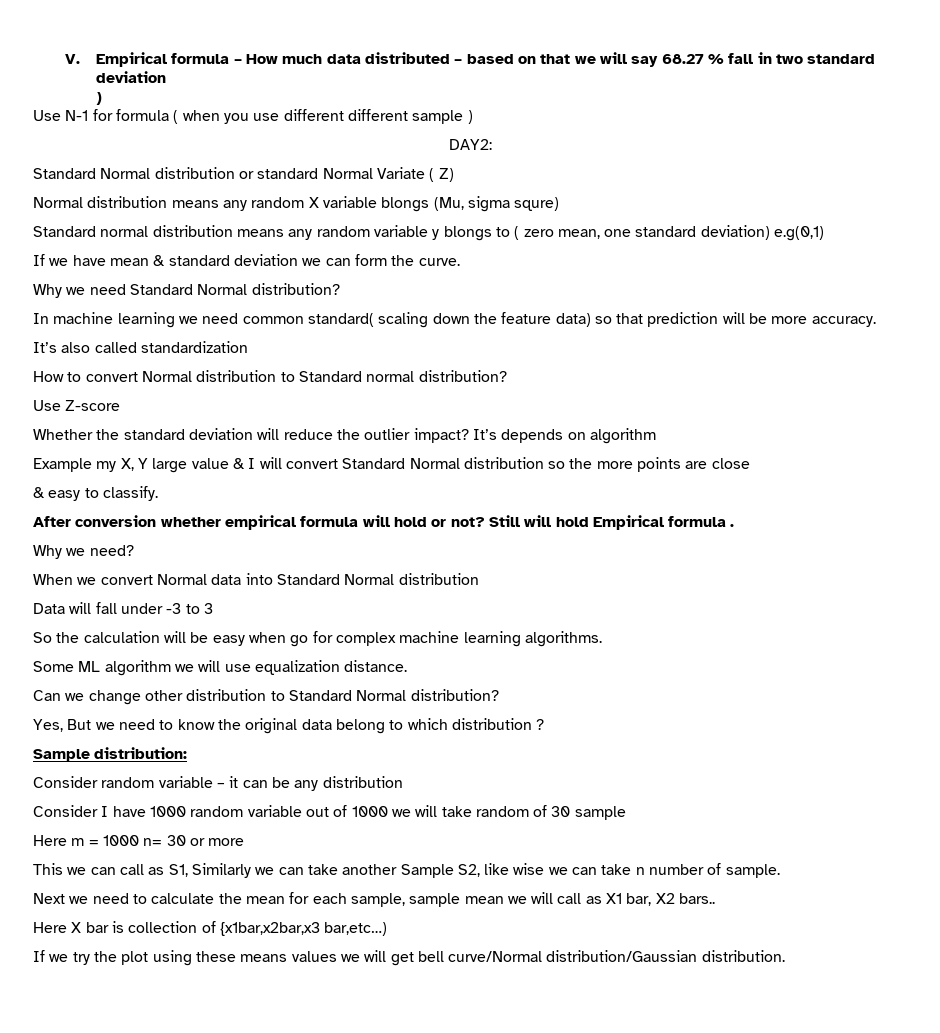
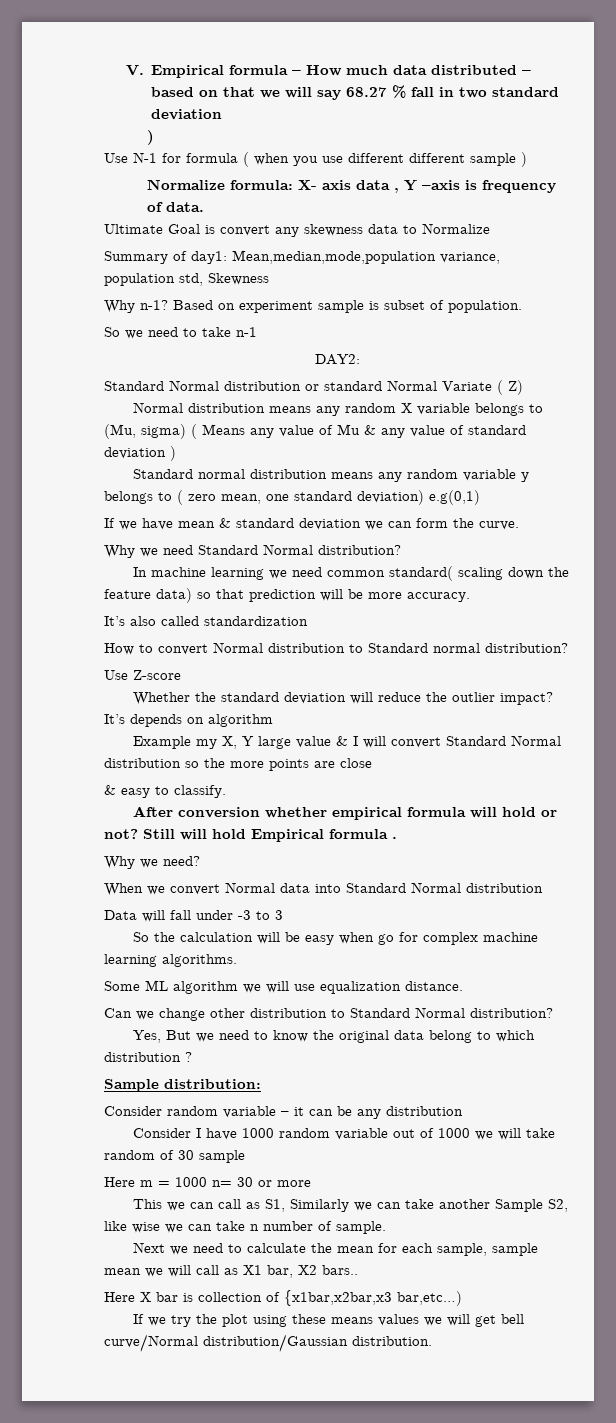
(473, 117) none -> [147,179,557,193] [147,202,205,212] [104,223,490,237] [104,250,500,264] [104,273,269,286] [104,300,522,313] [104,327,257,339] // Normalize formula: X- axis data , Y –axis is frequency of data. // Ultimate Goal is convert any skewness data to Normalize // Summary of day1: Mean,median,mode,population variance, population std, Skewness // Why n-1? Based on experiment sample is subset of population. // So we need to take n-1
[381,196,560,212] blongs (Mu, sigma squre) -> [475,403,544,416] [104,424,526,439] [104,446,176,461] belongs to (Mu, sigma) ( Means any value of Mu & any value of standard deviation )
[443,226,492,241] blongs -> [104,491,153,504] belongs

